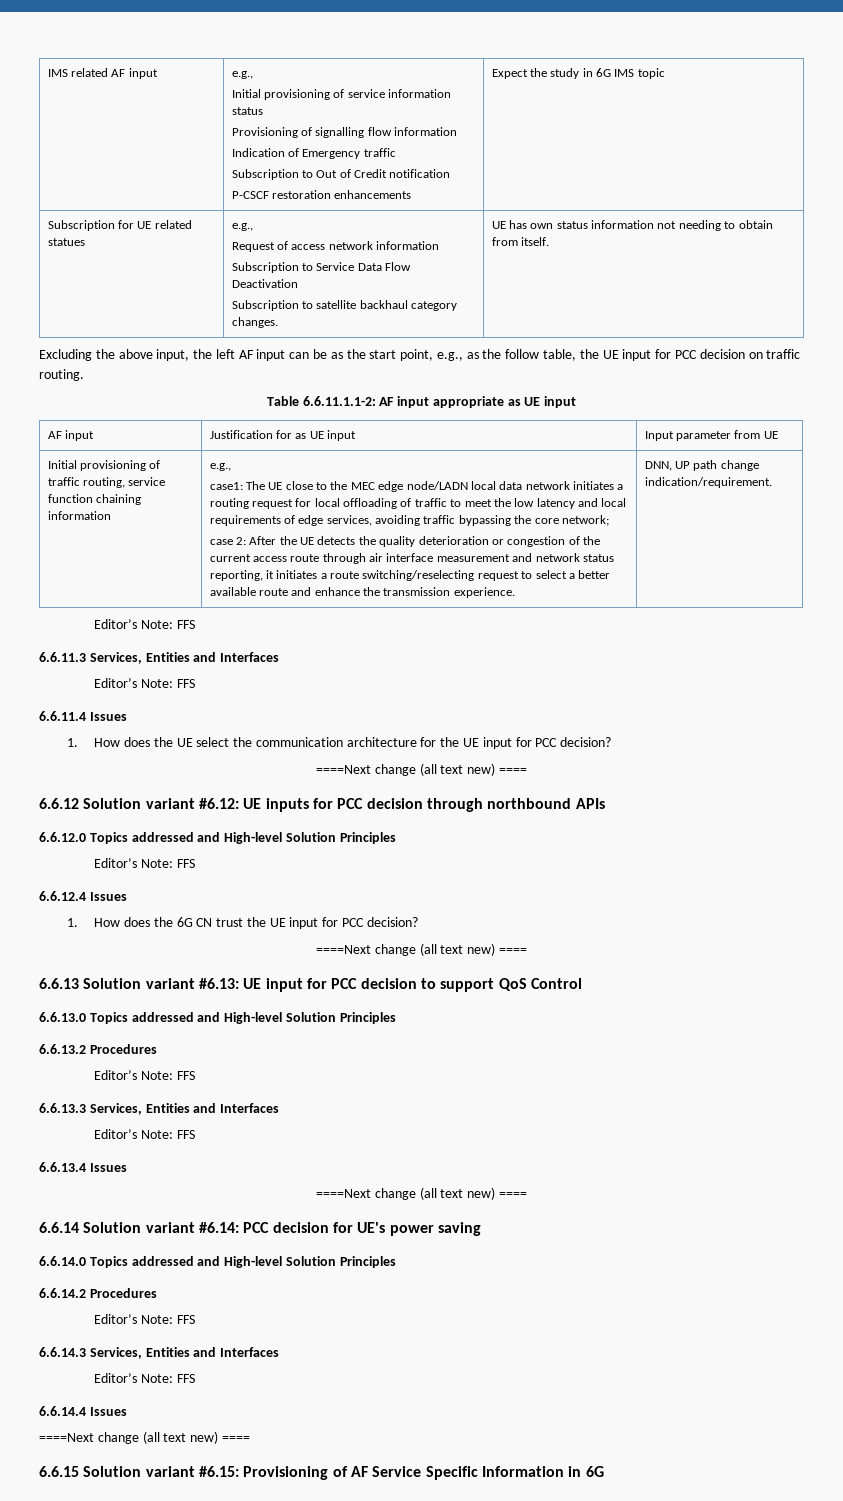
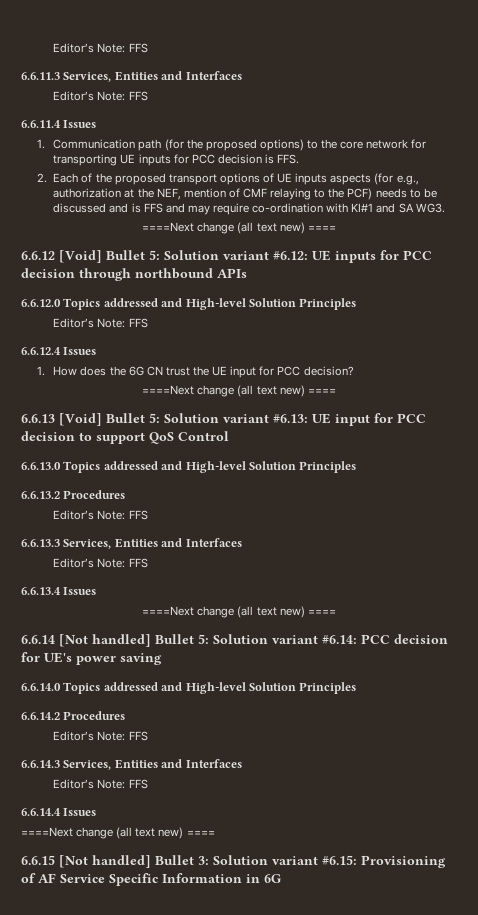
[47,68,158,79] [231,71,253,79] [231,89,452,100] [231,107,263,115] [231,127,458,138] [231,148,396,159] [231,169,451,180] [231,190,412,199] [491,68,665,79] [47,220,192,231] [47,238,85,246] [231,223,253,231] [231,241,440,252] [231,262,412,273] [231,279,298,288] [231,300,458,311] [231,317,278,328] [491,220,773,231] [491,237,549,246] [39,349,801,361] [39,369,84,381] [266,396,577,408] [47,430,94,441] [209,430,357,441] [644,430,778,441] [47,460,161,471] [47,477,166,488] [47,494,141,505] [47,511,111,520] [209,463,231,471] [209,481,624,492] [209,498,627,509] [209,515,609,526] [209,536,601,547] [209,553,614,564] [209,570,611,581] [209,587,515,598] [644,460,759,471] [644,477,772,488] IMS related AF input | e.g., // Initial provisioning of service information status // Provisioning of signalling flow information // Indication of Emergency traffic // Subscription to Out of Credit notification // P-CSCF restoration enhancements | Expect the study in 6G IMS topic // Subscription for UE related statues | e.g., // Request of access network information // Subscription to Service Data Flow Deactivation // Subscription to satellite backhaul category changes. | UE has own status information not needing to obtain from itself. // Excluding the above input, the left AF input can be as the start point, e.g., as the follow table, the UE input for PCC decision on traffic routing. // Table 6.6.11.1.1-2: AF input appropriate as UE input // AF input | Justification for as UE input | Input parameter from UE // Initial provisioning of traffic routing, service function chaining information | e.g., // case1: The UE close to the MEC edge node/LADN local data network initiates a routing request for local offloading of traffic to meet the low latency and local requirements of edge services, avoiding traffic bypassing the core network; // case 2: After the UE detects the quality deterioration or congestion of the current access route through air interface measurement and network status reporting, it initiates a route switching/reselecting request to select a better available route and enhance the transmission experience. | DNN, UP path change indication/requirement. // -> (53, 48) none
[94,737,612,749] How does the UE select the communication architecture for the UE input for PCC decision? -> [53,139,427,151] [53,154,300,166] [37,173,419,185] [53,188,437,200] [53,203,445,215] Communication path (for the proposed options) to the core network for transporting UE inputs for PCC decision is FFS. // 2. Each of the proposed transport options of UE inputs aspects (for e.g., authorization at the NEF, mention of CMF relaying to the PCF) needs to be discussed and is FFS and may require co-ordination with KI#1 and SA WG3.
(79, 803) none -> [59,250,160,263] [Void] Bullet 5:
(79, 983) none -> [59,413,160,426] [Void] Bullet 5:
(79, 1227) none -> [59,634,209,647] [Not handled] Bullet 5:
(79, 1471) none -> [59,855,209,868] [Not handled] Bullet 3:

